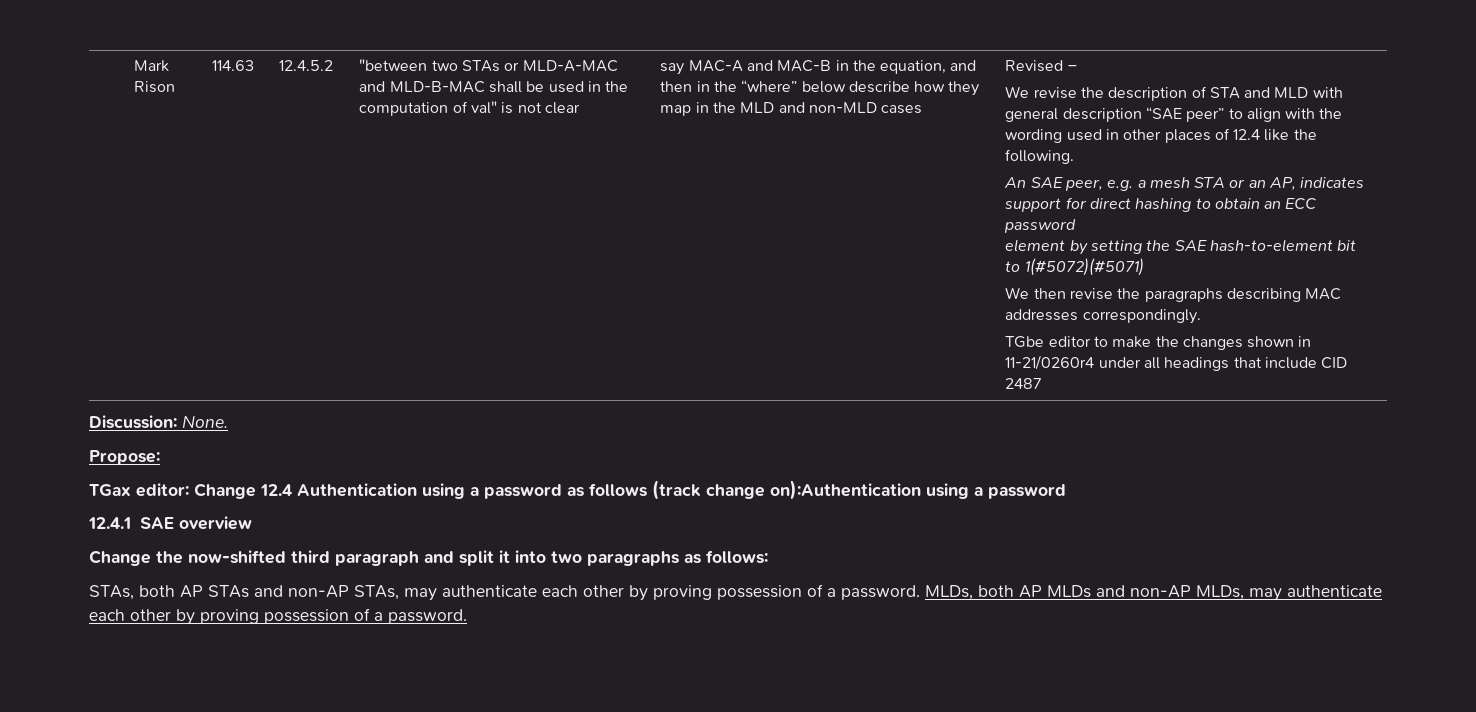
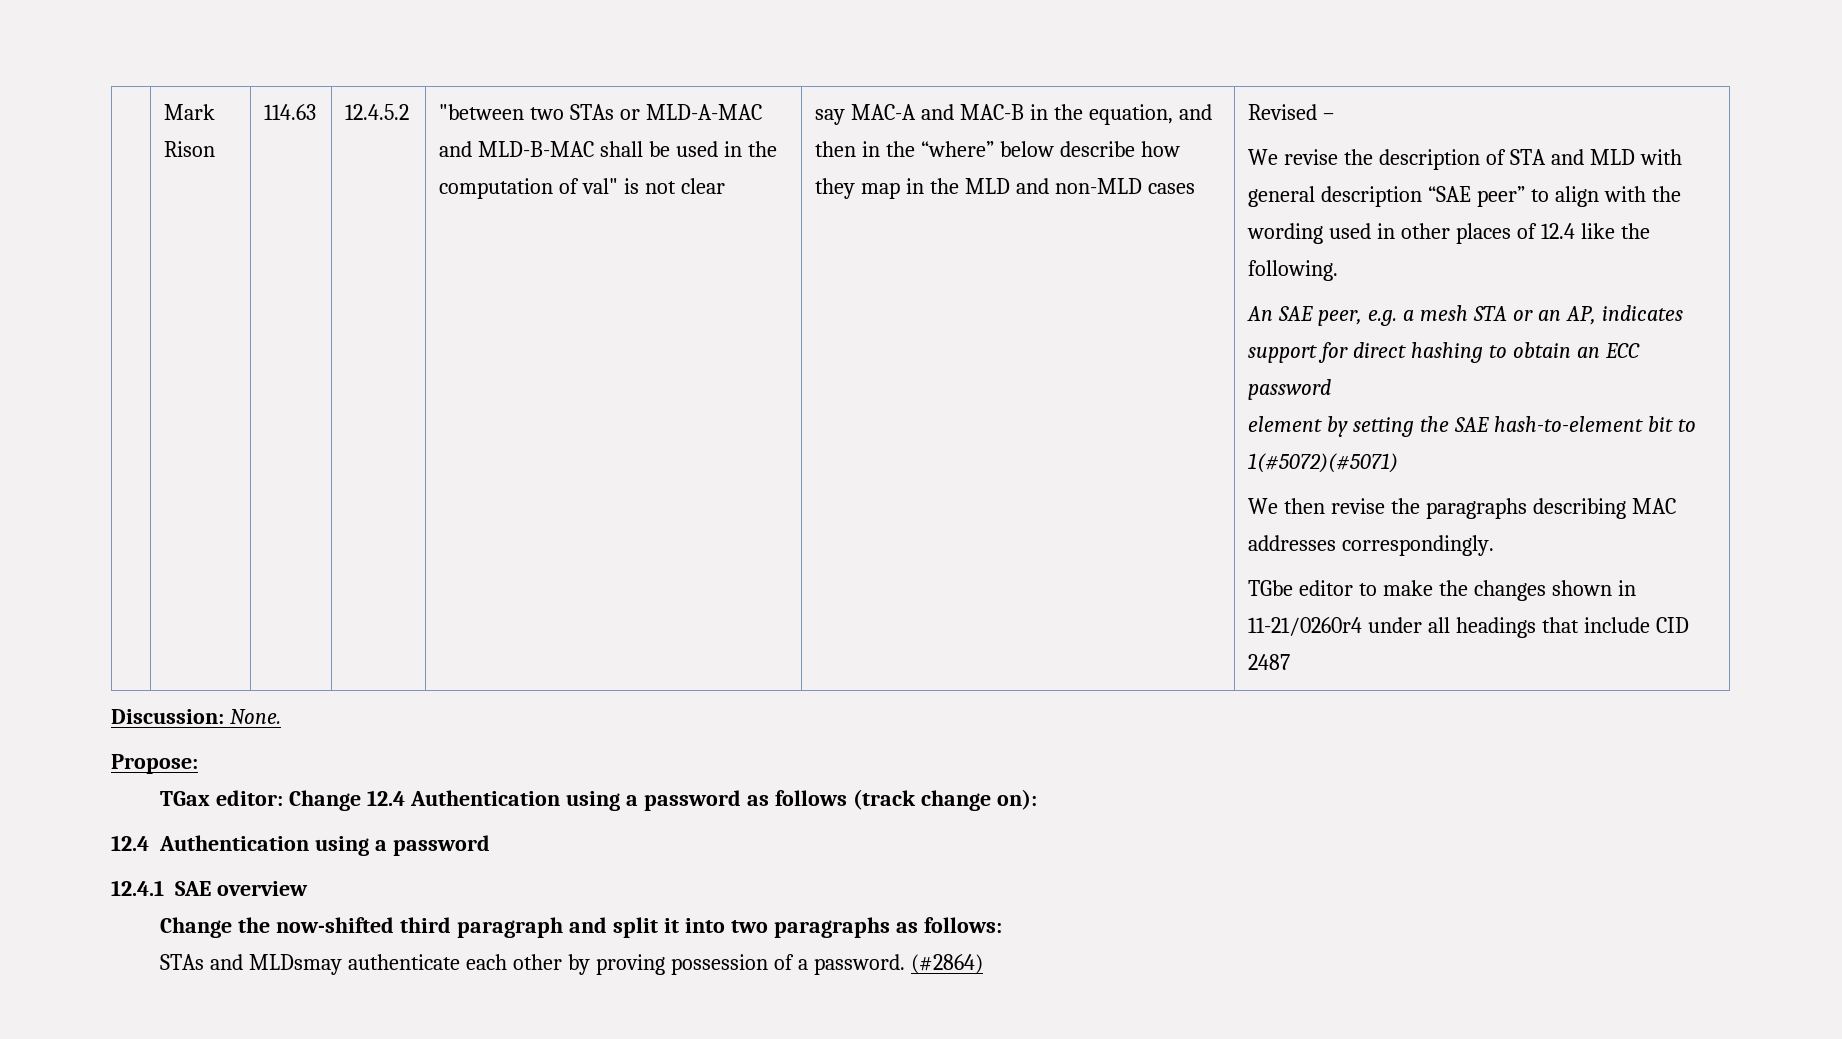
[770,480,921,500] on):Authentication -> [996,789,1037,810] [111,835,309,851] on): // 12.4 Authentication
[89,584,1382,601] [89,608,467,625] STAs, both AP STAs and non-AP STAs, may authenticate each other by proving possession of a password. MLDs, both AP MLDs and non-AP MLDs, may authenticate each other by proving possession of a password. -> [160,954,983,975] STAs and MLDsmay authenticate each other by proving possession of a password. (#2864)

